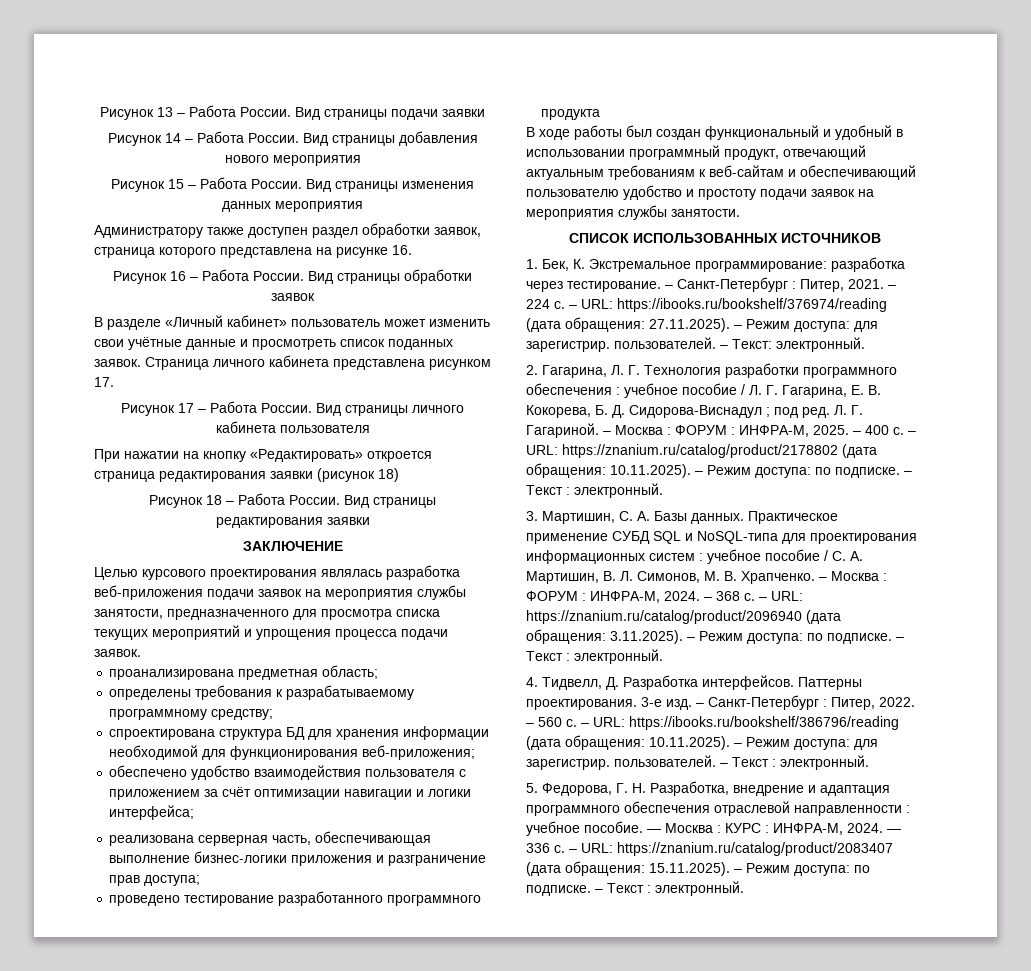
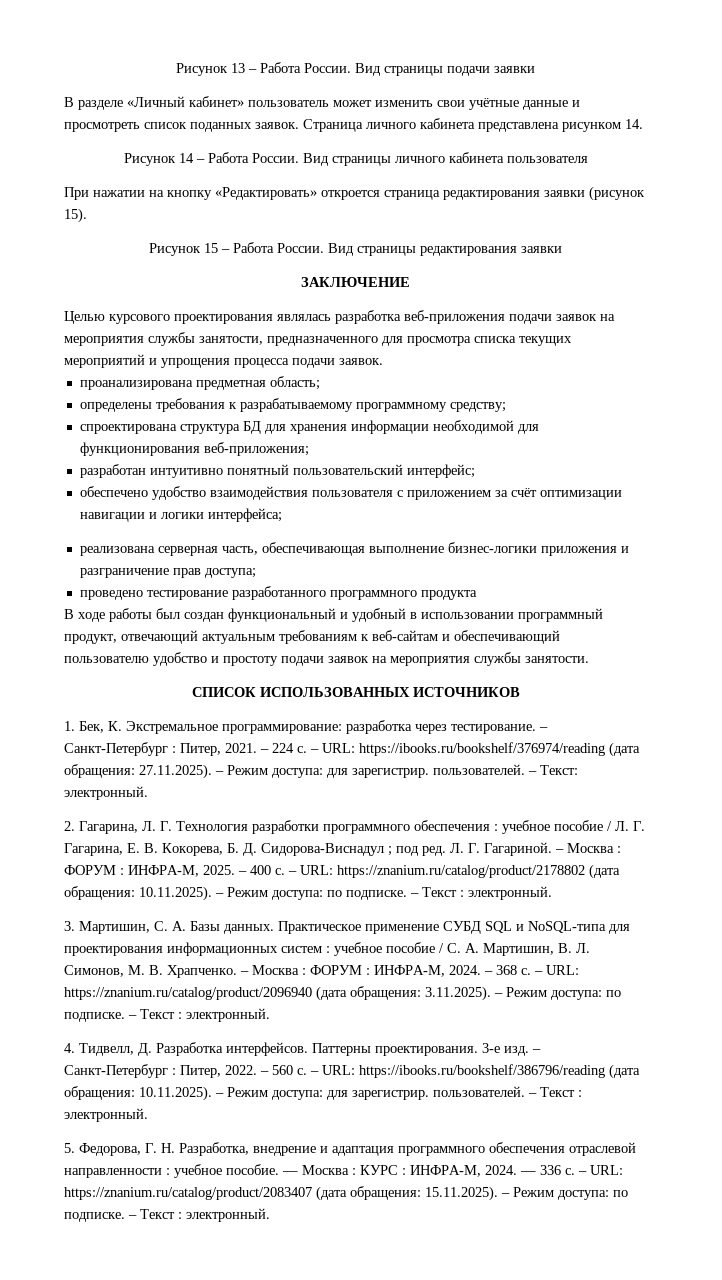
[107,131,478,146] [224,155,361,166] [111,177,474,192] [222,201,363,212] [94,223,481,238] [94,245,412,258] [113,269,472,284] [271,293,315,301] // Рисунок 14 – Работа России. Вид страницы добавления нового мероприятия // Рисунок 15 – Работа России. Вид страницы изменения данных мероприятия // Администратору также доступен раздел обработки заявок, страница которого представлена на рисунке 16. // Рисунок 16 – Работа России. Вид страницы обработки заявок -> (535, 69) none
[94,377,114,387] [121,403,194,416] 17. // Рисунок 17 -> [625,119,643,129] [123,153,194,166] 14. // Рисунок 14
[378,468,399,482] [149,495,222,508] 18) // Рисунок 18 -> [64,208,87,223] [149,243,218,256] 15). // Рисунок 15
(476, 752) none -> [79,464,475,478] // разработан интуитивно понятный пользовательский интерфейс;

